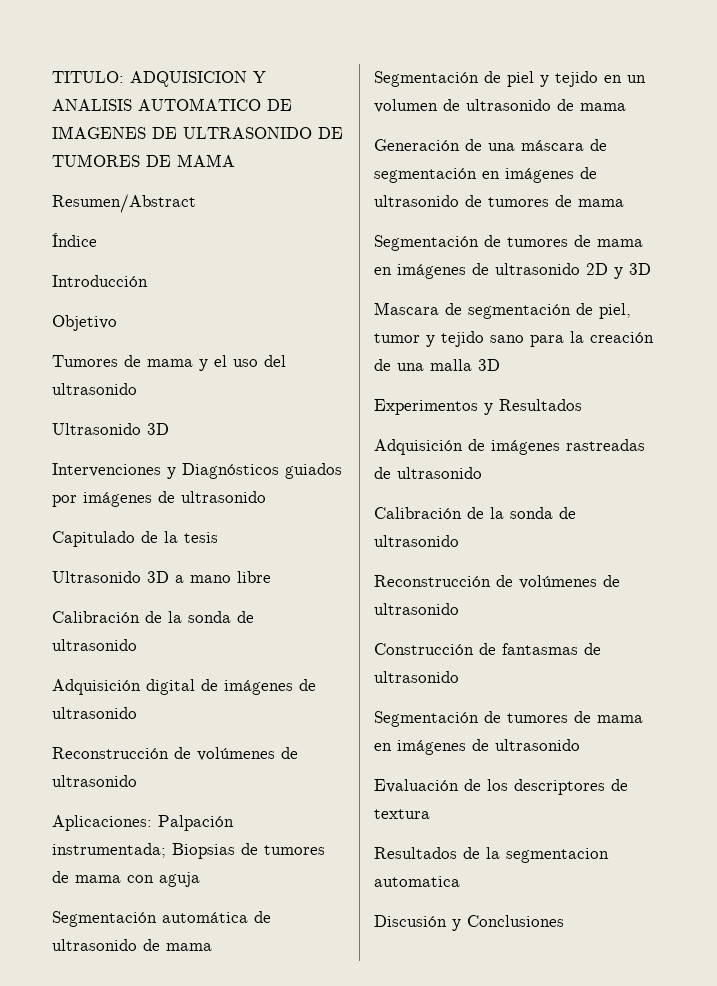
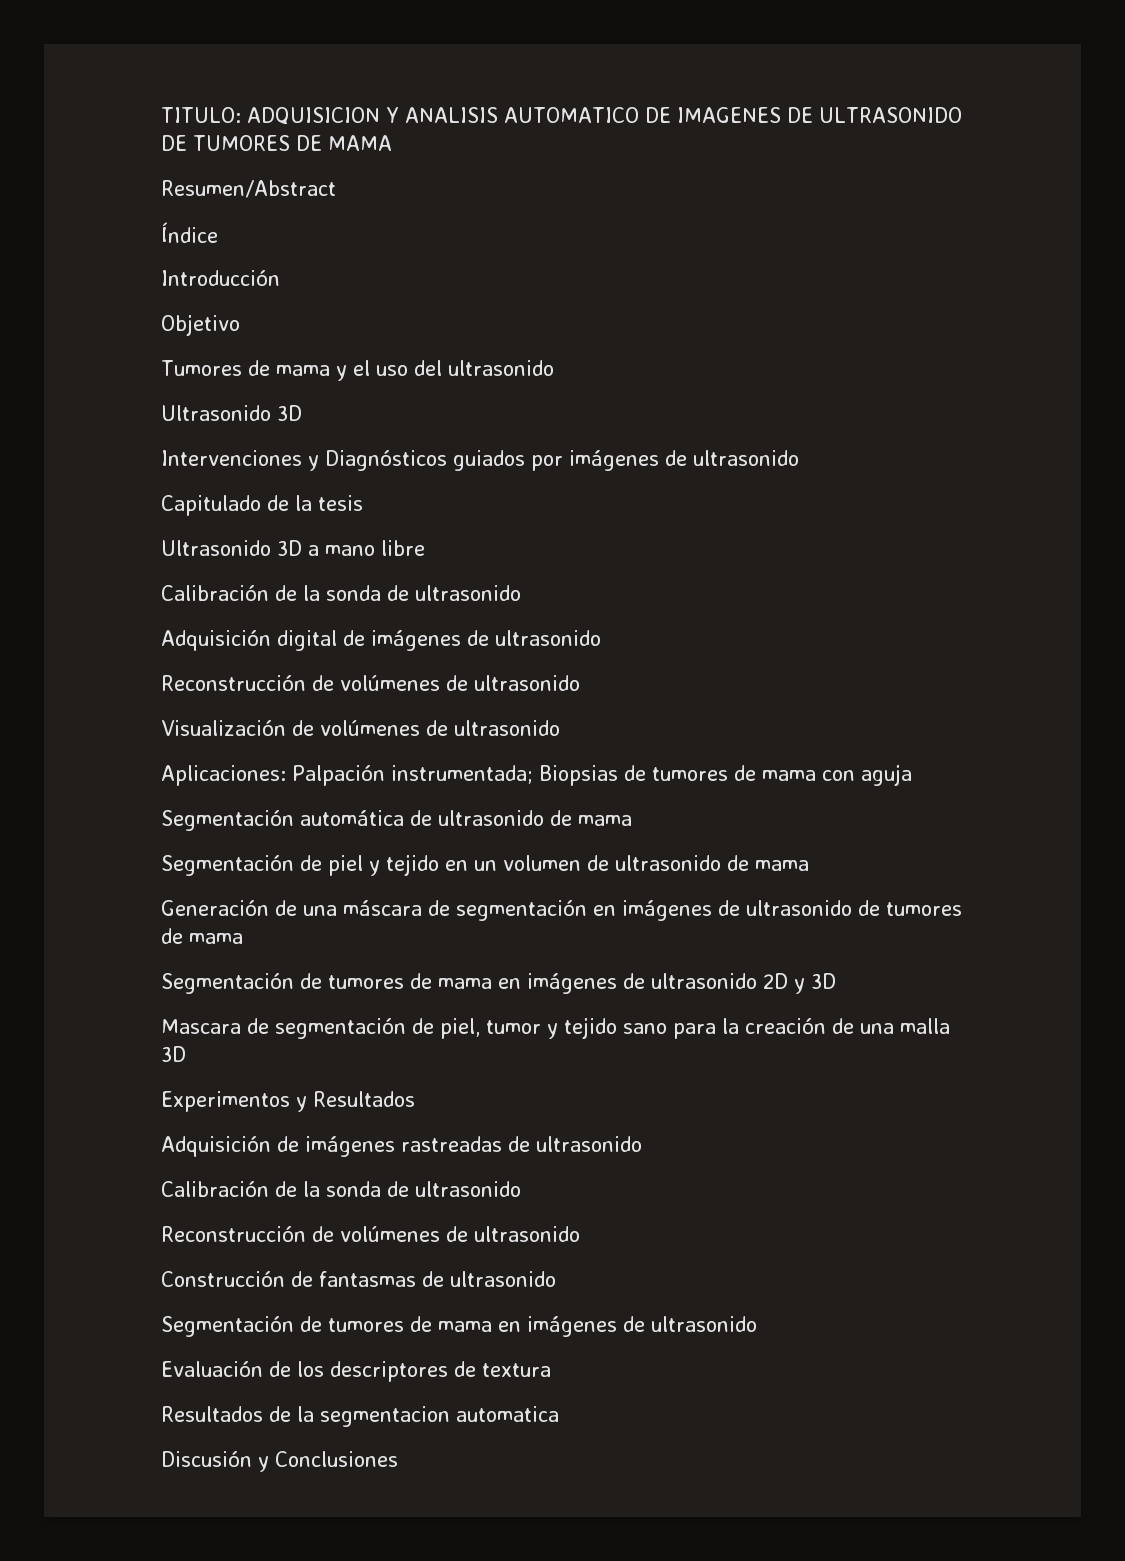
(137, 781) none -> [161,720,560,736] // Visualización de volúmenes de ultrasonido

